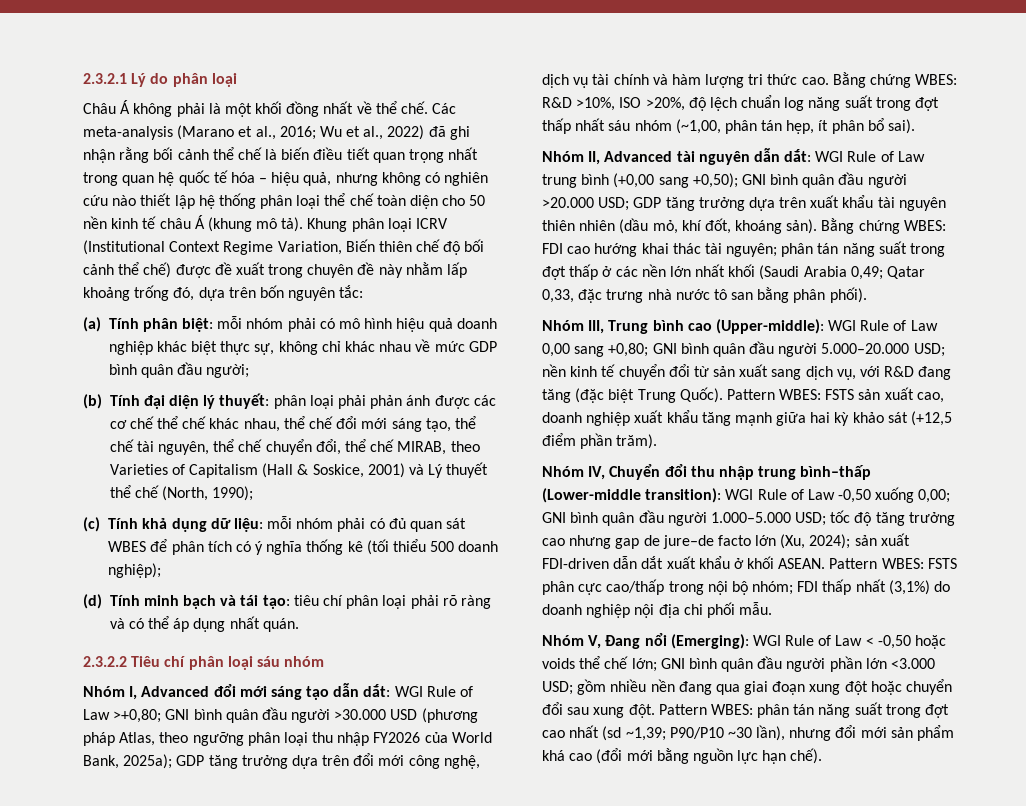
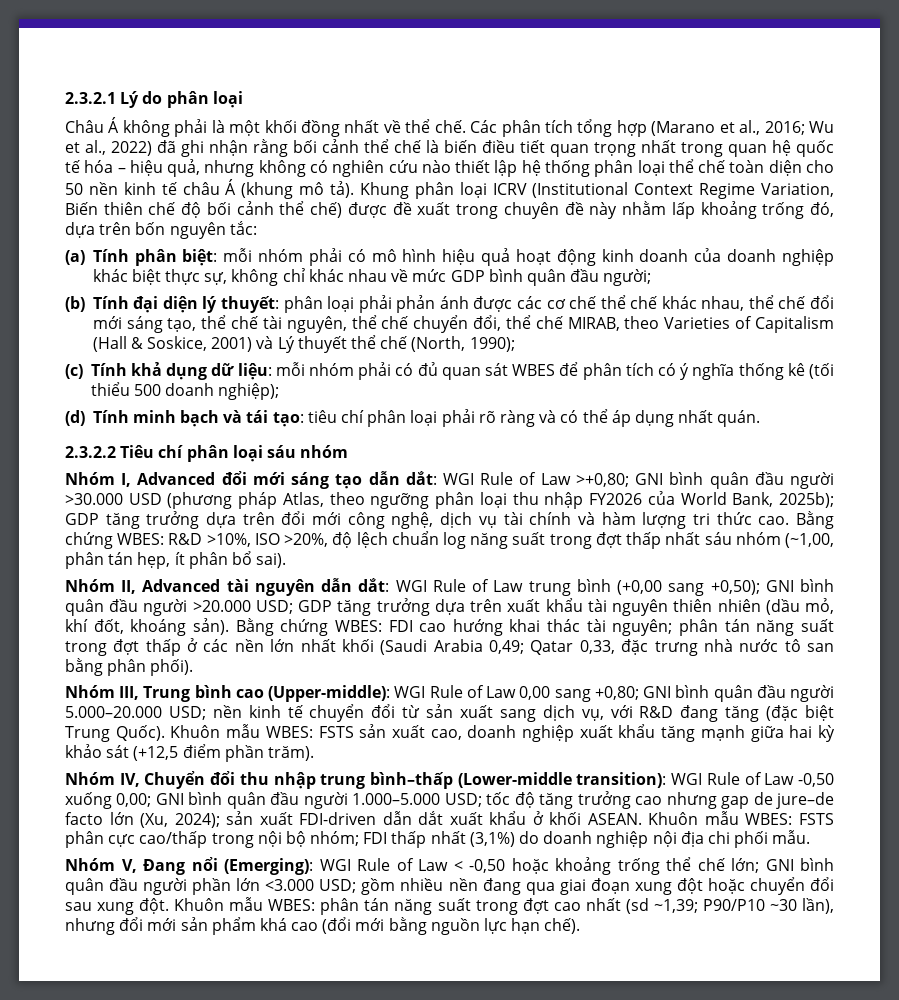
[83,126,173,140] meta-analysis -> [501,119,647,137] phân tích tổng hợp
(453, 325) none -> [515,248,722,266] hoạt động kinh doanh của
[123,754,173,769] 2025a); -> [779,492,835,508] 2025b);
[726,389,775,400] Pattern -> [170,724,261,738] Khuôn mẫu
[829,558,878,569] Pattern -> [648,811,739,825] Khuôn mẫu
[542,658,575,669] voids -> [555,857,660,875] khoảng trống
[658,704,707,715] Pattern -> [174,897,264,911] Khuôn mẫu

